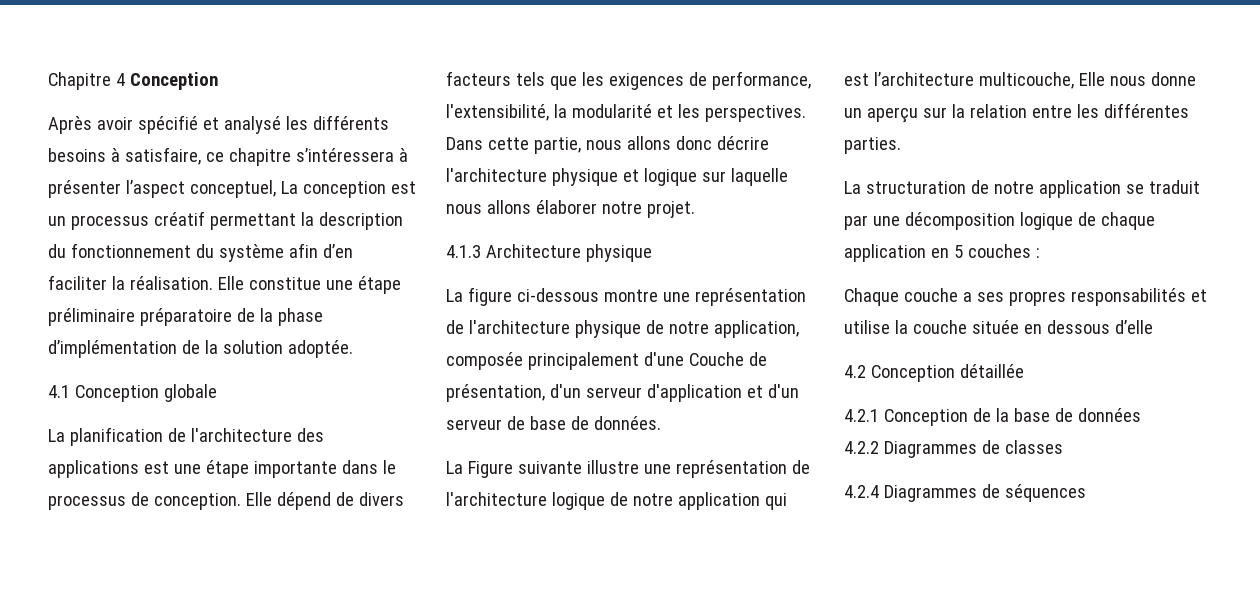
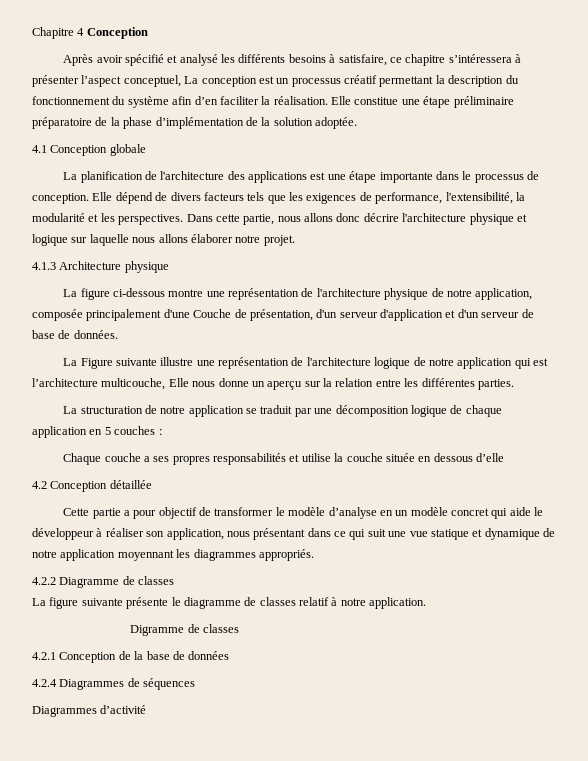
(1024, 371) none -> [63,507,544,519] [32,528,555,540] [32,549,314,561] [32,576,175,588] [32,597,427,609] [130,624,240,636] // Cette partie a pour objectif de transformer le modèle d’analyse en un modèle concret qui aide le développeur à réaliser son application, nous présentant dans ce qui suit une vue statique et dynamique de notre application moyennant les diagrammes appropriés. // 4.2.2 Diagramme de classes // La figure suivante présente le diagramme de classes relatif à notre application. // Digramme de classes
[844,440,1063,458] // 4.2.2 Diagrammes de classes -> (230, 655) none
(1086, 493) none -> [32,705,147,717] // Diagrammes d’activité

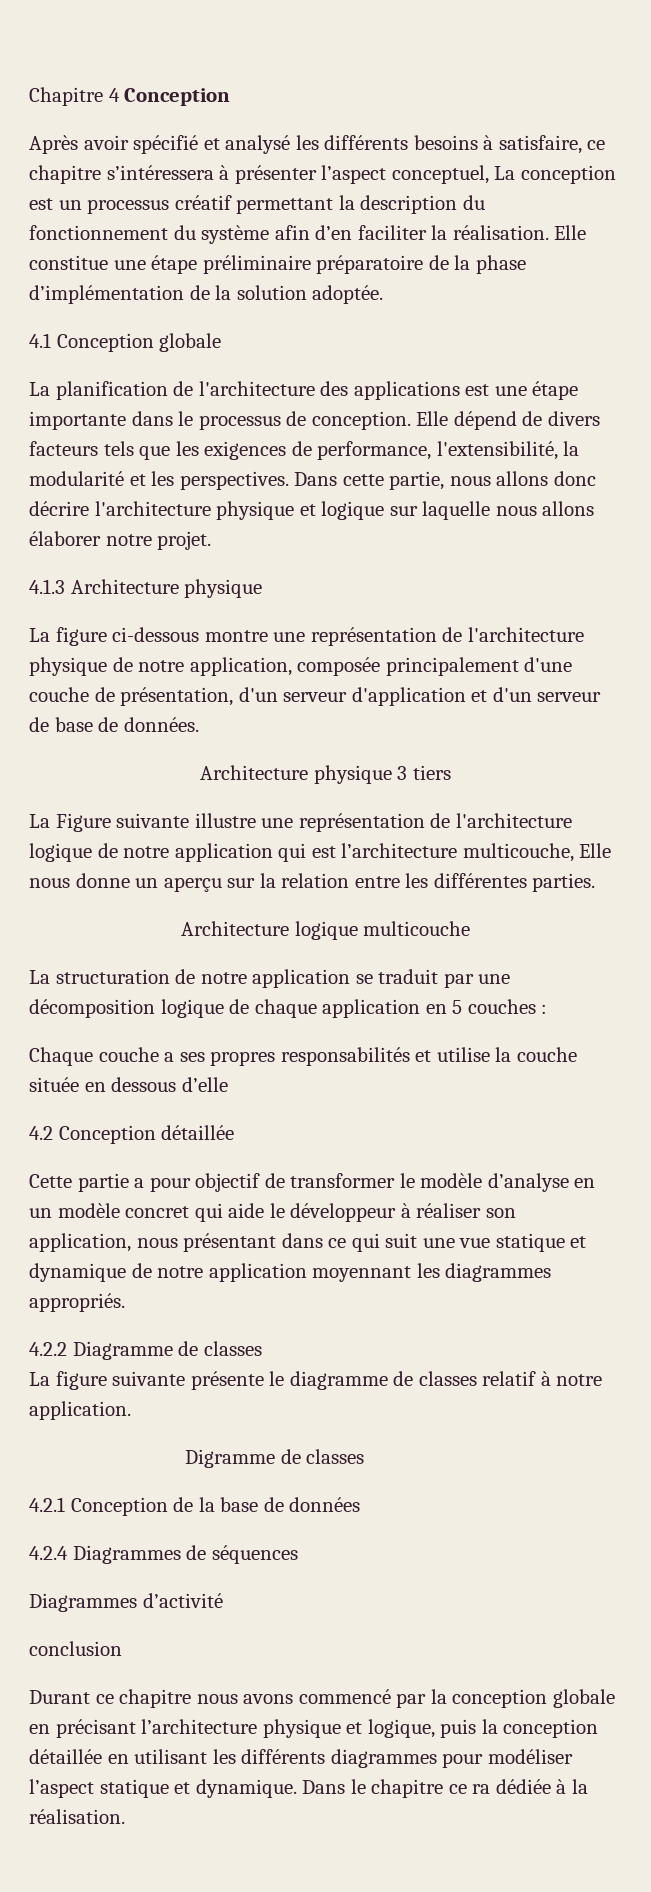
[193,309,232,318] Couche -> [29,687,89,702] couche
(118, 334) none -> [200,765,451,784] // Architecture physique 3 tiers
(514, 384) none -> [180,921,471,940] // Architecture logique multicouche
(147, 709) none -> [29,1641,122,1656] [29,1689,615,1708] [29,1719,599,1738] [29,1749,573,1768] [29,1779,588,1798] [29,1809,125,1824] // conclusion // Durant ce chapitre nous avons commencé par la conception globale en précisant l’architecture physique et logique, puis la conception détaillée en utilisant les différents diagrammes pour modéliser l’aspect statique et dynamique. Dans le chapitre ce ra dédiée à la réalisation.

